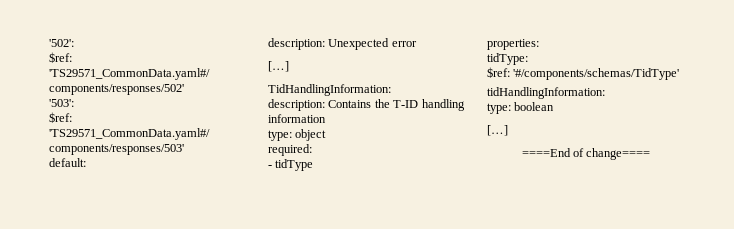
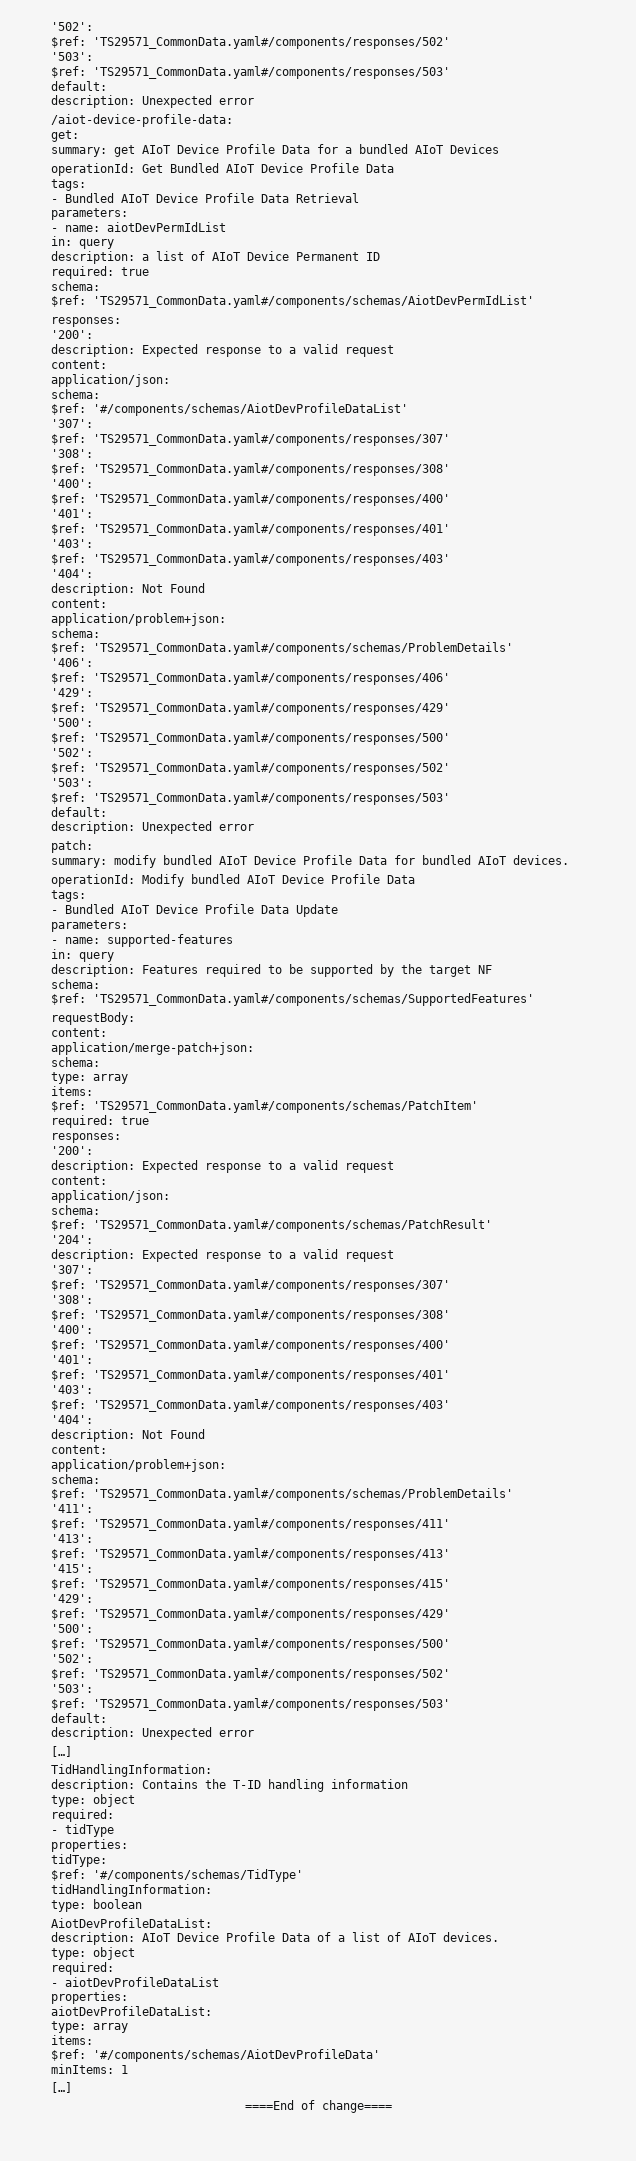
(417, 44) none -> [51,114,233,127] [51,130,79,142] [51,144,499,157] [51,163,394,176] [51,179,86,191] [51,193,359,203] [51,208,128,220] [51,222,226,232] [51,236,114,249] [51,251,380,264] [51,266,149,279] [51,281,100,291] [51,295,534,308] [51,317,121,327] [51,330,93,339] [51,344,394,357] [51,360,107,369] [51,374,170,387] [51,389,100,399] [51,403,408,416] [51,419,93,428] [51,433,450,446] [51,449,93,458] [51,463,450,476] [51,479,93,488] [51,493,450,506] [51,509,93,518] [51,523,450,536] [51,539,93,548] [51,553,450,566] [51,569,93,578] [51,583,205,596] [51,599,107,608] [51,613,226,626] [51,628,100,638] [51,642,513,655] [51,658,93,667] [51,672,450,685] [51,688,93,697] [51,702,450,715] [51,718,93,727] [51,732,450,745] [51,748,93,757] [51,762,450,775] [51,778,93,787] [51,792,450,805] [51,807,107,817] [51,821,254,834] [51,840,93,853] [51,855,569,868] [51,874,415,887] [51,890,86,902] [51,904,338,917] [51,920,128,932] [51,934,233,947] [51,949,114,962] [51,964,492,977] [51,979,100,989] [51,993,534,1006] [51,1012,135,1025] [51,1028,107,1037] [51,1042,254,1055] [51,1057,100,1067] [51,1072,128,1084] [51,1086,93,1096] [51,1100,478,1113] [51,1115,149,1128] [51,1133,121,1143] [51,1146,93,1155] [51,1160,394,1173] [51,1176,107,1185] [51,1190,170,1203] [51,1205,100,1215] [51,1219,492,1232] [51,1235,93,1244] [51,1249,394,1262] [51,1265,93,1274] [51,1279,450,1292] [51,1295,93,1304] [51,1309,450,1322] [51,1325,93,1334] [51,1339,450,1352] [51,1355,93,1364] [51,1369,450,1382] [51,1385,93,1394] [51,1399,450,1412] [51,1415,93,1424] [51,1429,205,1442] [51,1445,107,1454] [51,1459,226,1472] [51,1474,100,1484] [51,1488,513,1501] [51,1504,93,1513] [51,1518,450,1531] [51,1534,93,1543] [51,1548,450,1561] [51,1564,93,1573] [51,1578,450,1591] [51,1594,93,1603] [51,1608,450,1621] [51,1624,93,1633] [51,1638,450,1651] [51,1654,93,1663] [51,1668,450,1681] [51,1684,93,1693] [51,1698,450,1711] [51,1713,107,1723] [51,1727,254,1740] // /aiot-device-profile-data: // get: // summary: get AIoT Device Profile Data for a bundled AIoT Devices // operationId: Get Bundled AIoT Device Profile Data // tags: // - Bundled AIoT Device Profile Data Retrieval // parameters: // - name: aiotDevPermIdList // in: query // description: a list of AIoT Device Permanent ID // required: true // schema: // $ref: 'TS29571_CommonData.yaml#/components/schemas/AiotDevPermIdList' // responses: // '200': // description: Expected response to a valid request // content: // application/json: // schema: // $ref: '#/components/schemas/AiotDevProfileDataList' // '307': // $ref: 'TS29571_CommonData.yaml#/components/responses/307' // '308': // $ref: 'TS29571_CommonData.yaml#/components/responses/308' // '400': // $ref: 'TS29571_CommonData.yaml#/components/responses/400' // '401': // $ref: 'TS29571_CommonData.yaml#/components/responses/401' // '403': // $ref: 'TS29571_CommonData.yaml#/components/responses/403' // '404': // description: Not Found // content: // application/problem+json: // schema: // $ref: 'TS29571_CommonData.yaml#/components/schemas/ProblemDetails' // '406': // $ref: 'TS29571_CommonData.yaml#/components/responses/406' // '429': // $ref: 'TS29571_CommonData.yaml#/components/responses/429' // '500': // $ref: 'TS29571_CommonData.yaml#/components/responses/500' // '502': // $ref: 'TS29571_CommonData.yaml#/components/responses/502' // '503': // $ref: 'TS29571_CommonData.yaml#/components/responses/503' // default: // description: Unexpected error // patch: // summary: modify bundled AIoT Device Profile Data for bundled AIoT devices. // operationId: Modify bundled AIoT Device Profile Data // tags: // - Bundled AIoT Device Profile Data Update // parameters: // - name: supported-features // in: query // description: Features required to be supported by the target NF // schema: // $ref: 'TS29571_CommonData.yaml#/components/schemas/SupportedFeatures' // requestBody: // content: // application/merge-patch+json: // schema: // type: array // items: // $ref: 'TS29571_CommonData.yaml#/components/schemas/PatchItem' // required: true // responses: // '200': // description: Expected response to a valid request // content: // application/json: // schema: // $ref: 'TS29571_CommonData.yaml#/components/schemas/PatchResult' // '204': // description: Expected response to a valid request // '307': // $ref: 'TS29571_CommonData.yaml#/components/responses/307' // '308': // $ref: 'TS29571_CommonData.yaml#/components/responses/308' // '400': // $ref: 'TS29571_CommonData.yaml#/components/responses/400' // '401': // $ref: 'TS29571_CommonData.yaml#/components/responses/401' // '403': // $ref: 'TS29571_CommonData.yaml#/components/responses/403' // '404': // description: Not Found // content: // application/problem+json: // schema: // $ref: 'TS29571_CommonData.yaml#/components/schemas/ProblemDetails' // '411': // $ref: 'TS29571_CommonData.yaml#/components/responses/411' // '413': // $ref: 'TS29571_CommonData.yaml#/components/responses/413' // '415': // $ref: 'TS29571_CommonData.yaml#/components/responses/415' // '429': // $ref: 'TS29571_CommonData.yaml#/components/responses/429' // '500': // $ref: 'TS29571_CommonData.yaml#/components/responses/500' // '502': // $ref: 'TS29571_CommonData.yaml#/components/responses/502' // '503': // $ref: 'TS29571_CommonData.yaml#/components/responses/503' // default: // description: Unexpected error
(555, 106) none -> [51,1918,212,1928] [51,1932,499,1945] [51,1947,135,1960] [51,1962,114,1975] [51,1977,219,1987] [51,1991,128,2004] [51,2006,212,2016] [51,2021,128,2033] [51,2035,93,2045] [51,2049,380,2062] [51,2064,128,2074] // AiotDevProfileDataList: // description: AIoT Device Profile Data of a list of AIoT devices. // type: object // required: // - aiotDevProfileDataList // properties: // aiotDevProfileDataList: // type: array // items: // $ref: '#/components/schemas/AiotDevProfileData' // minItems: 1

